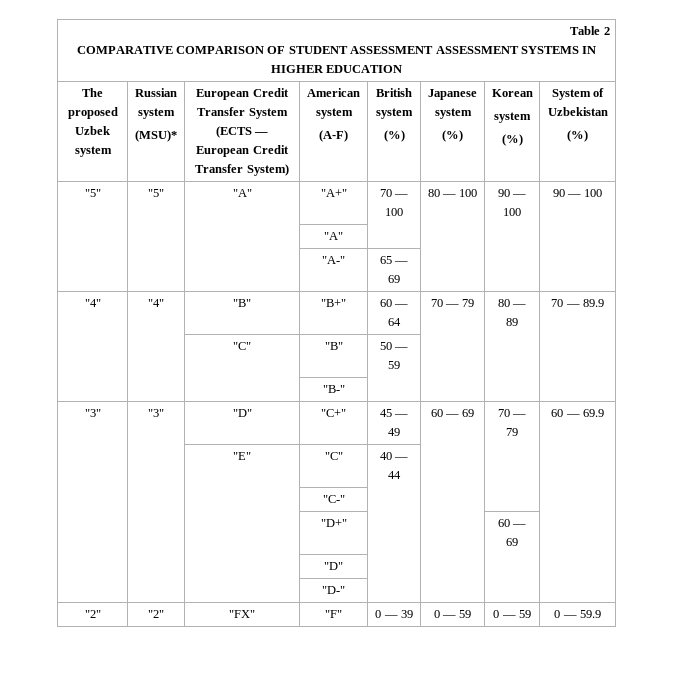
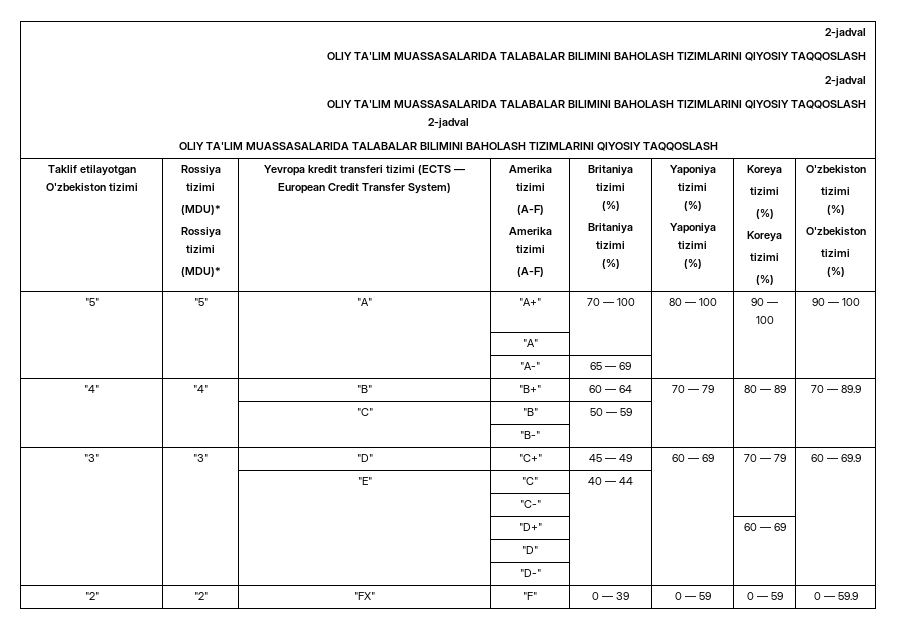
[570,26,610,35] [76,46,597,54] [270,65,403,73] [82,88,103,97] [67,107,118,119] [75,126,110,135] [74,146,112,157] [135,88,177,97] [138,108,175,119] [135,130,177,142] [196,88,289,100] [197,107,288,119] Table 2 // COMPARATIVE COMPARISON OF STUDENT ASSESSMENT ASSESSMENT SYSTEMS IN HIGHER EDUCATION // The proposed Uzbek system | Russian system // (MSU)* | European Credit Transfer System -> [825,28,867,39] [327,52,867,61] [825,76,867,87] [327,100,867,109] [427,118,469,129] [178,142,718,151] [47,165,136,176] [45,183,138,192] [180,165,221,176] [186,183,215,191] [180,205,221,215] [180,227,221,238] [186,245,215,253] [180,267,221,277] [264,165,415,176] 2-jadval // OLIY TA'LIM MUASSASALARIDA TALABALAR BILIMINI BAHOLASH TIZIMLARINI QIYOSIY TAQQOSLASH // 2-jadval // OLIY TA'LIM MUASSASALARIDA TALABALAR BILIMINI BAHOLASH TIZIMLARINI QIYOSIY TAQQOSLASH // 2-jadval // OLIY TA'LIM MUASSASALARIDA TALABALAR BILIMINI BAHOLASH TIZIMLARINI QIYOSIY TAQQOSLASH // Taklif etilayotgan O'zbekiston tizimi | Rossiya tizimi // (MDU)* // Rossiya tizimi // (MDU)* | Yevropa kredit transferi tizimi
[307,88,360,97] [315,108,353,119] [319,130,348,142] [376,88,412,97] [376,108,413,119] [383,130,405,142] [428,89,477,100] [434,108,472,119] [442,130,463,142] [491,89,533,97] [494,112,531,123] [501,134,523,146] [551,88,605,100] [547,107,608,116] American system // (A-F) | British system // (%) | Japanese system // (%) | Korean // system // (%) | System of Uzbekistan -> [508,165,552,173] [515,183,545,191] [516,205,544,215] [508,227,552,235] [515,245,545,253] [516,267,544,277] [588,165,633,176] [596,183,625,191] [601,201,620,211] [588,223,633,234] [596,241,625,249] [601,259,620,269] [669,165,716,176] [678,183,707,191] [683,201,702,211] [669,223,716,234] [678,241,707,249] [683,259,702,269] [747,165,782,176] [750,187,779,195] [755,209,774,219] [747,231,782,242] [750,253,779,261] [755,275,774,285] [805,165,866,174] [821,187,850,195] [826,205,845,215] [805,227,866,236] [821,249,850,257] Amerika tizimi // (A-F) // Amerika tizimi // (A-F) | Britaniya tizimi // (%) // Britaniya tizimi // (%) | Yaponiya tizimi // (%) // Yaponiya tizimi // (%) | Koreya // tizimi // (%) // Koreya // tizimi // (%) | O'zbekiston // tizimi // (%) // O'zbekiston // tizimi

